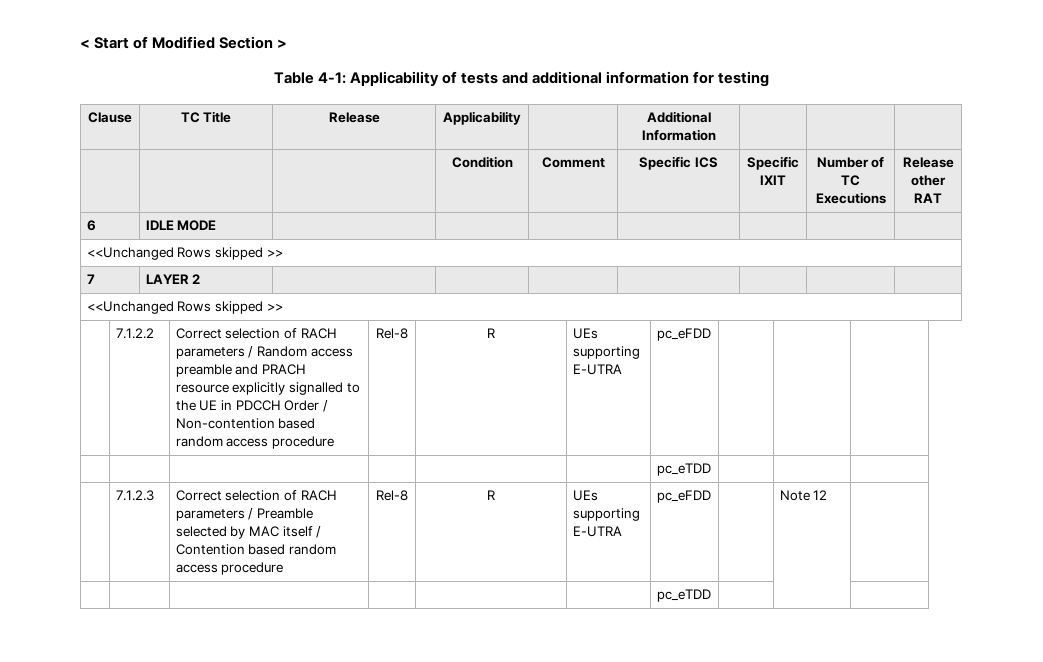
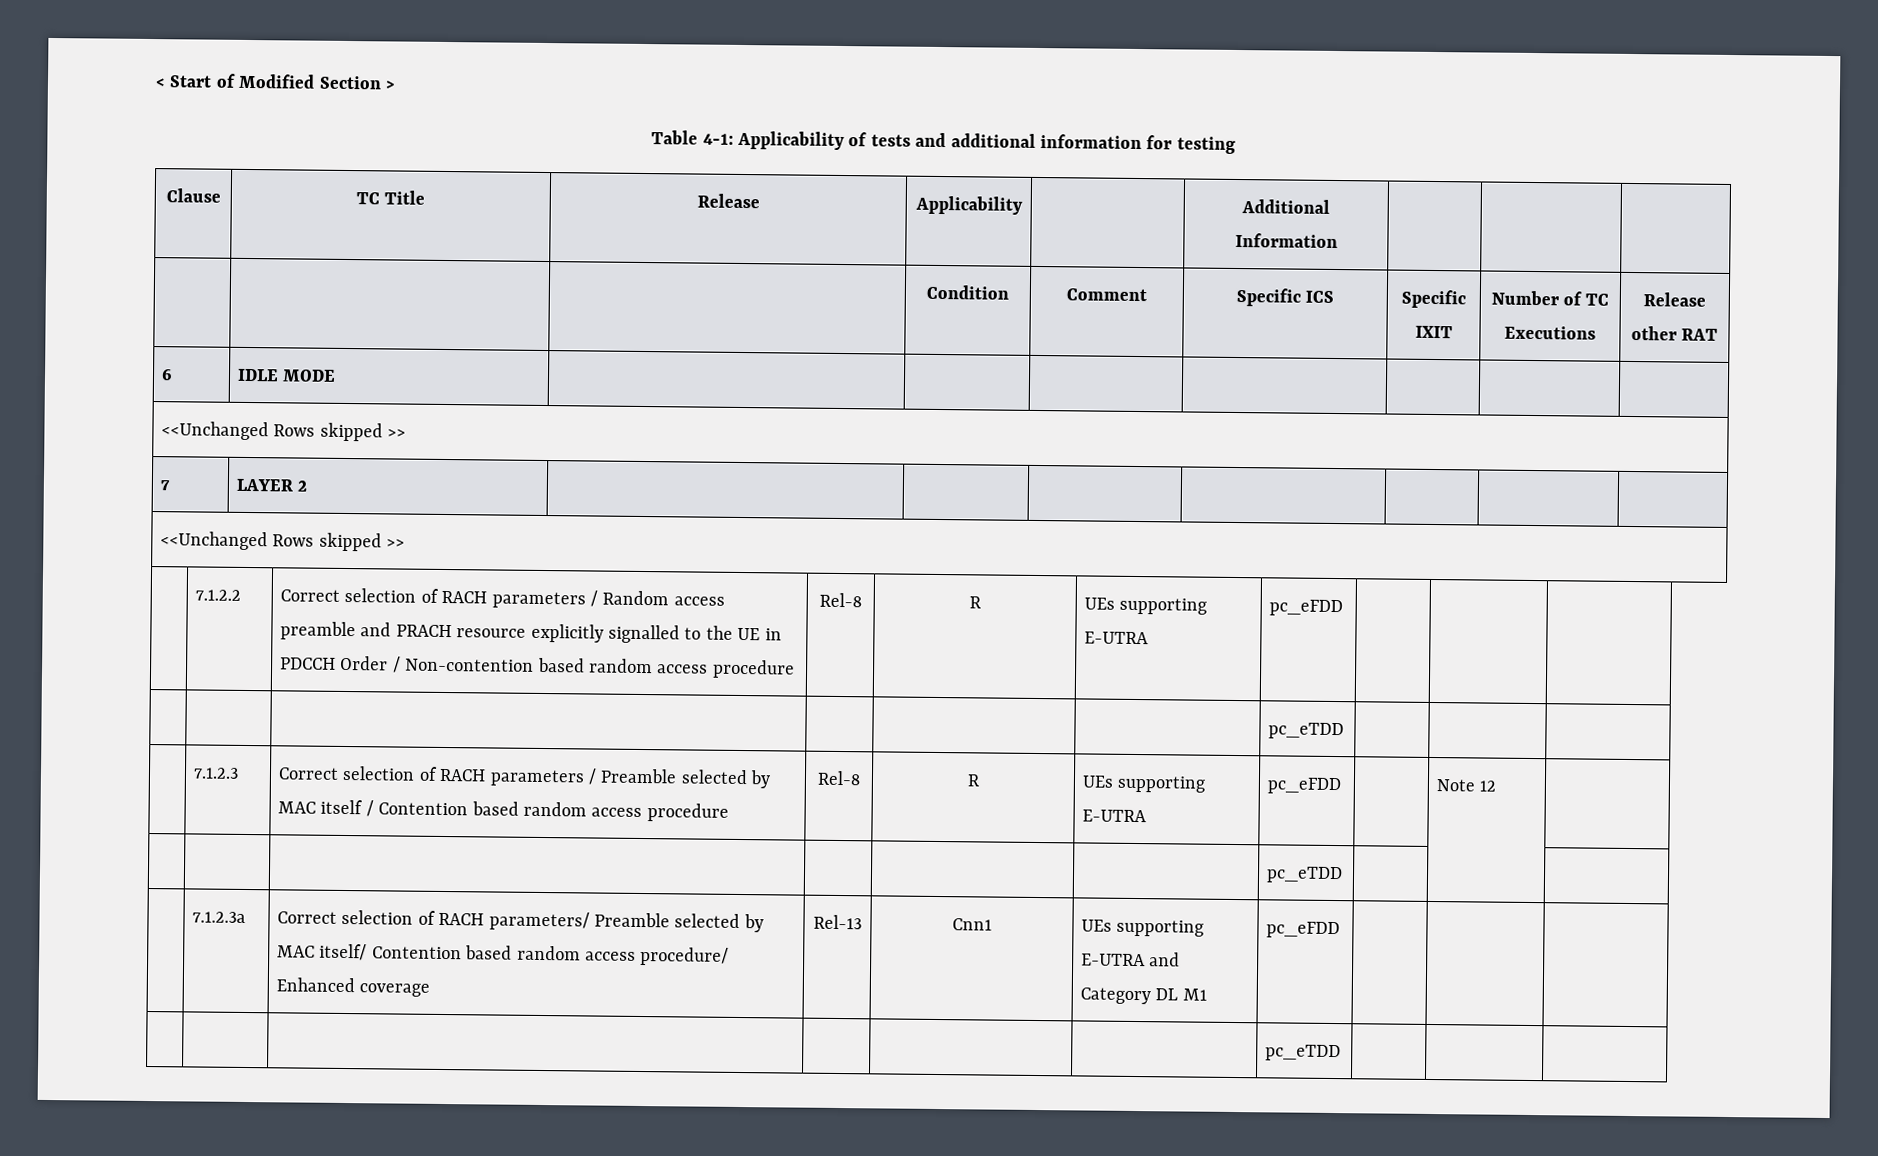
(711, 595) none -> [192,911,247,924] [277,909,764,933] [277,943,730,966] [276,977,431,997] [813,914,862,930] [952,918,992,931] [1081,919,1205,937] [1081,952,1181,967] [1080,987,1207,1005] [1266,921,1341,939] [1265,1044,1342,1062] // | 7.1.2.3a | Correct selection of RACH parameters/ Preamble selected by MAC itself/ Contention based random access procedure/ Enhanced coverage | Rel-13 | Cnn1 | UEs supporting E-UTRA and Category DL M1 | pc_eFDD | | | // | | | | | | pc_eTDD | | |

